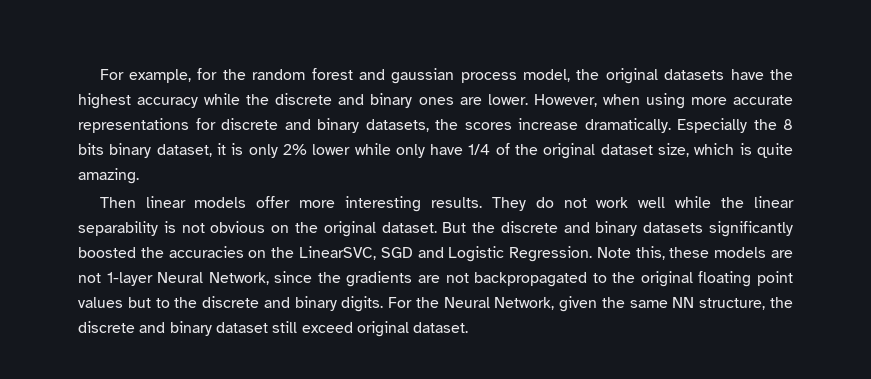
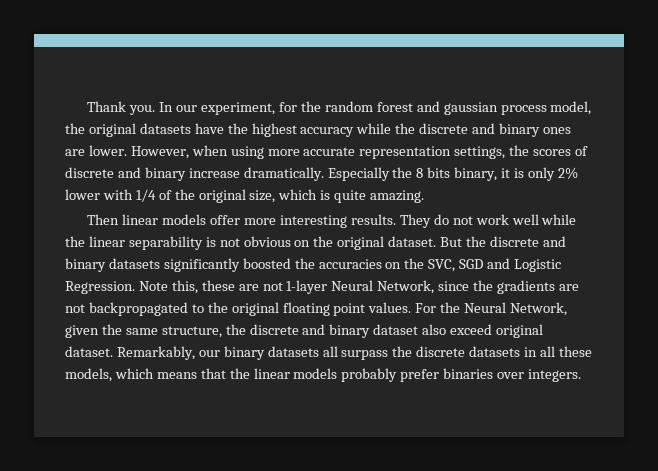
[99,69,192,83] For example, -> [87,101,276,115] Thank you. In our experiment,
[78,118,512,133] representations for discrete and binary datasets, the scores -> [359,145,589,159] [65,167,186,181] representation settings, the scores of discrete and binary
[109,143,212,158] binary dataset, -> [454,167,498,181] binary,
[354,143,464,158] while only have -> [102,189,133,200] with
[600,144,653,155] dataset -> (246, 196) none
[298,246,376,260] LinearSVC, -> [428,259,456,272] SVC,
[714,247,767,258] models -> (235, 285) none
[78,296,384,312] values but to the discrete and binary digits. -> [368,302,412,313] values.
[672,297,695,308] NN -> (158, 331) none
[272,321,298,333] still -> [422,324,447,335] also
(469, 327) none -> [116,346,592,360] [65,368,582,382] Remarkably, our binary datasets all surpass the discrete datasets in all these models, which means that the linear models probably prefer binaries over integers.

